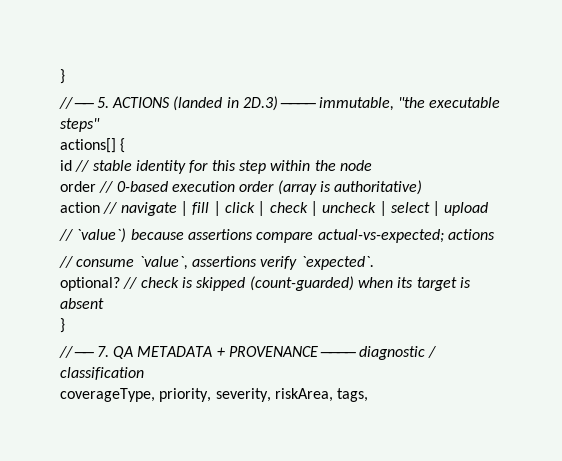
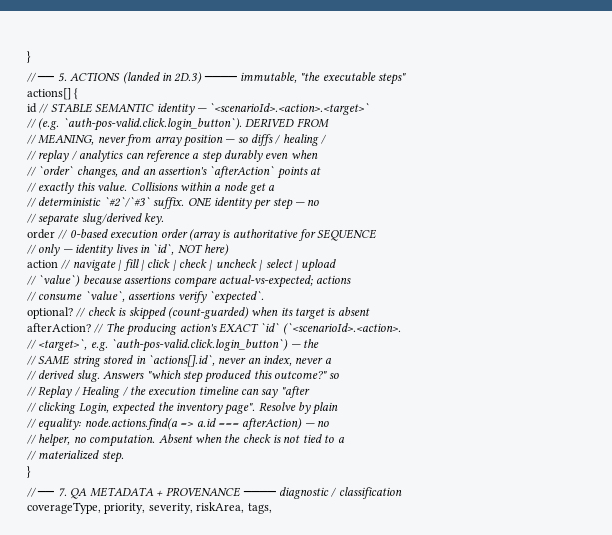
[92,160,372,174] stable identity for this step within the node -> [50,103,370,115] [27,118,329,131] [27,134,328,147] [27,150,318,163] [27,166,321,179] [27,182,276,194] [27,197,320,210] [27,213,165,226] STABLE SEMANTIC identity — `<scenarioId>.<action>.<target>` // // (e.g. `auth-pos-valid.click.login_button`). DERIVED FROM // // MEANING, never from array position — so diffs / healing / // // replay / analytics can reference a step durably even when // // `order` changes, and an assertion's `afterAction` points at // // exactly this value. Collisions within a node get a // // deterministic `#2`/`#3` suffix. ONE identity per step — no // // separate slug/derived key.
[334,180,423,195] authoritative) -> [232,229,377,241] [27,244,229,256] authoritative for SEQUENCE // // only — identity lives in `id`, NOT here)
(104, 303) none -> [27,323,401,336] [27,339,319,352] [27,355,332,367] [27,370,340,383] [27,386,310,399] [27,402,339,415] [27,418,329,431] [27,434,345,447] [27,450,124,463] // afterAction? // The producing action's EXACT `id` (`<scenarioId>.<action>. // // <target>`, e.g. `auth-pos-valid.click.login_button`) — the // // SAME string stored in `actions[].id`, never an index, never a // // derived slug. Answers "which step produced this outcome?" so // // Replay / Healing / the execution timeline can say "after // // clicking Login, expected the inventory page". Resolve by plain // // equality: node.actions.find(a => a.id === afterAction) — no // // helper, no computation. Absent when the check is not tied to a // // materialized step.

